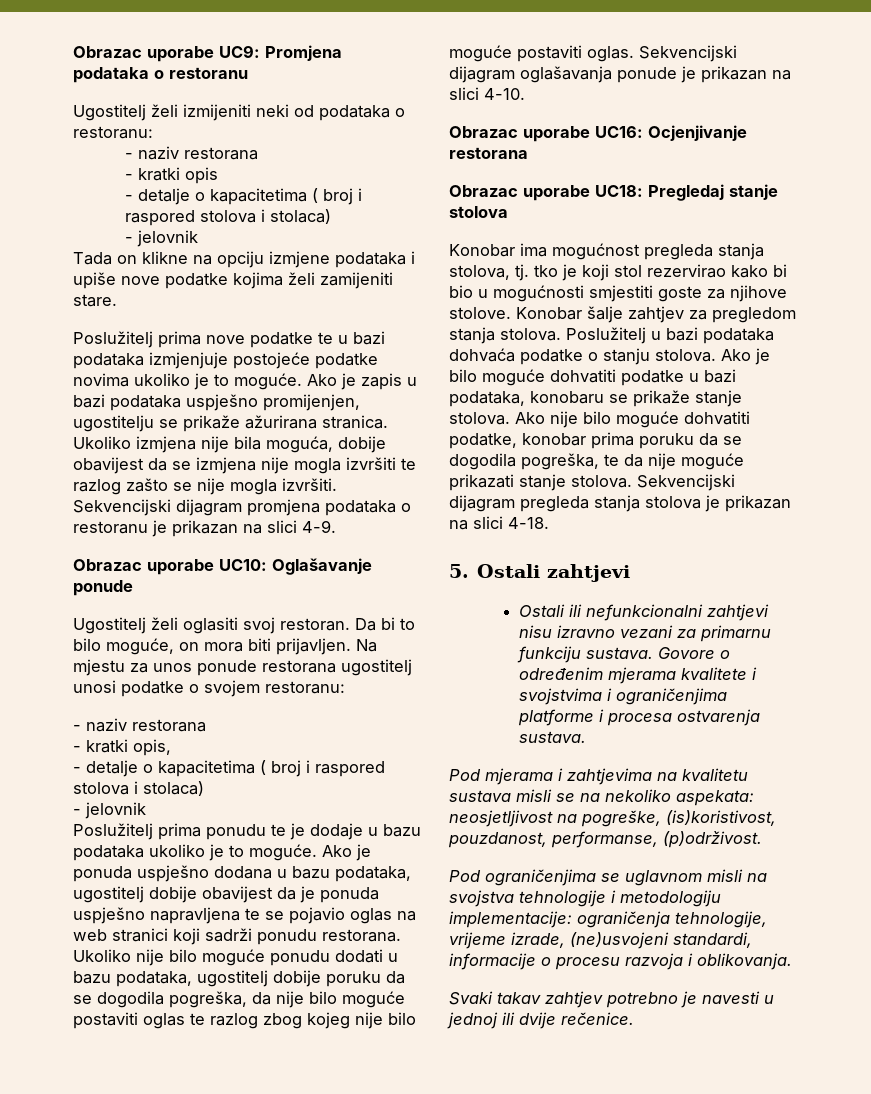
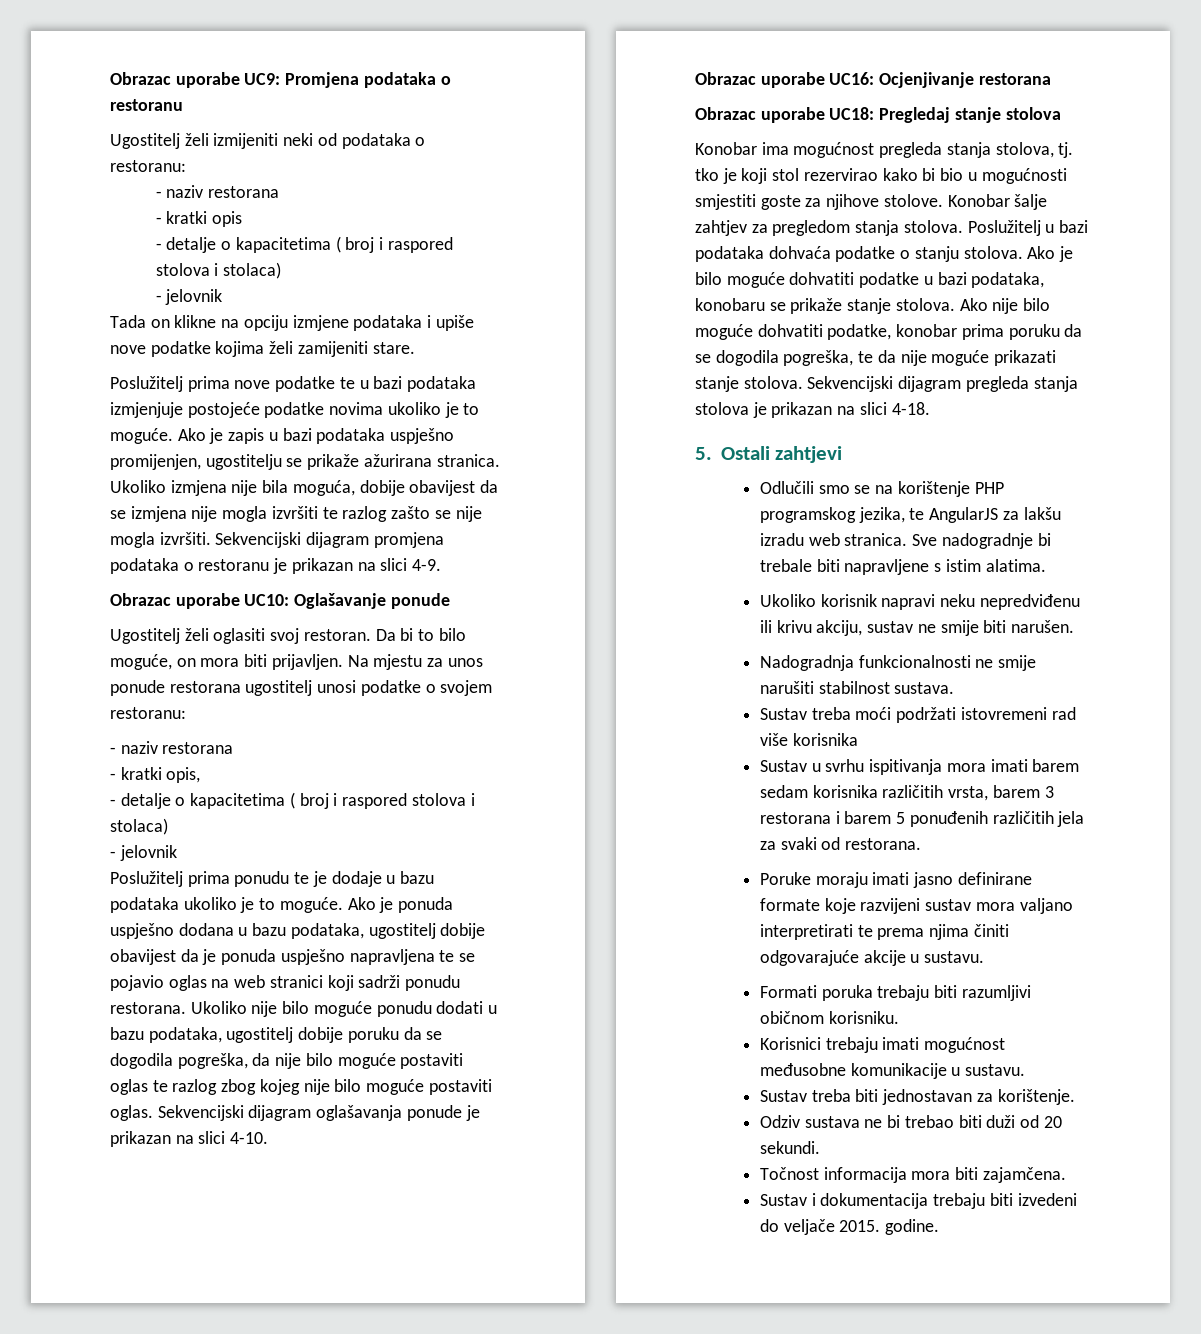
[519,604,770,621] [519,625,772,642] [517,646,731,663] [519,667,758,684] [519,688,728,705] [518,709,761,726] [519,731,587,743] [449,768,748,785] [449,789,754,806] [449,810,776,827] [448,831,762,848] [449,869,767,886] [449,890,721,907] [449,911,767,928] [449,932,752,949] [449,953,792,970] [449,991,774,1008] [447,1012,634,1029] Ostali ili nefunkcionalni zahtjevi nisu izravno vezani za primarnu funkciju sustava. Govore o određenim mjerama kvalitete i svojstvima i ograničenjima platforme i procesa ostvarenja sustava. // Pod mjerama i zahtjevima na kvalitetu sustava misli se na nekoliko aspekata: neosjetljivost na pogreške, (is)koristivost, pouzdanost, performanse, (p)održivost. // Pod ograničenjima se uglavnom misli na svojstva tehnologije i metodologiju implementacije: ograničenja tehnologije, vrijeme izrade, (ne)usvojeni standardi, informacije o procesu razvoja i oblikovanja. // Svaki takav zahtjev potrebno je navesti u jednoj ili dvije rečenice. -> [759,481,1004,497] [759,507,1061,523] [759,533,1051,549] [759,559,1046,575] [759,594,1080,610] [759,620,1075,636] [759,655,1037,671] [759,681,955,694] [759,707,1076,723] [759,733,858,746] [759,759,1080,775] [759,785,1054,801] [759,811,1085,827] [759,837,922,850] [759,872,1032,888] [759,898,1073,914] [759,924,1009,940] [759,950,985,966] [759,985,1031,1001] [759,1011,899,1024] [759,1037,1006,1053] [759,1063,1026,1079] [759,1089,1075,1105] [759,1115,1062,1128] [759,1141,820,1154] [759,1167,1066,1183] [759,1193,1077,1209] [759,1219,940,1235] Odlučili smo se na korištenje PHP programskog jezika, te AngularJS za lakšu izradu web stranica. Sve nadogradnje bi trebale biti napravljene s istim alatima. // Ukoliko korisnik napravi neku nepredviđenu ili krivu akciju, sustav ne smije biti narušen. // Nadogradnja funkcionalnosti ne smije narušiti stabilnost sustava. // Sustav treba moći podržati istovremeni rad više korisnika // Sustav u svrhu ispitivanja mora imati barem sedam korisnika različitih vrsta, barem 3 restorana i barem 5 ponuđenih različitih jela za svaki od restorana. // Poruke moraju imati jasno definirane formate koje razvijeni sustav mora valjano interpretirati te prema njima činiti odgovarajuće akcije u sustavu. // Formati poruka trebaju biti razumljivi običnom korisniku. // Korisnici trebaju imati mogućnost međusobne komunikacije u sustavu. // Sustav treba biti jednostavan za korištenje. // Odziv sustava ne bi trebao biti duži od 20 sekundi. // Točnost informacija mora biti zajamčena. // Sustav i dokumentacija trebaju biti izvedeni do veljače 2015. godine.

